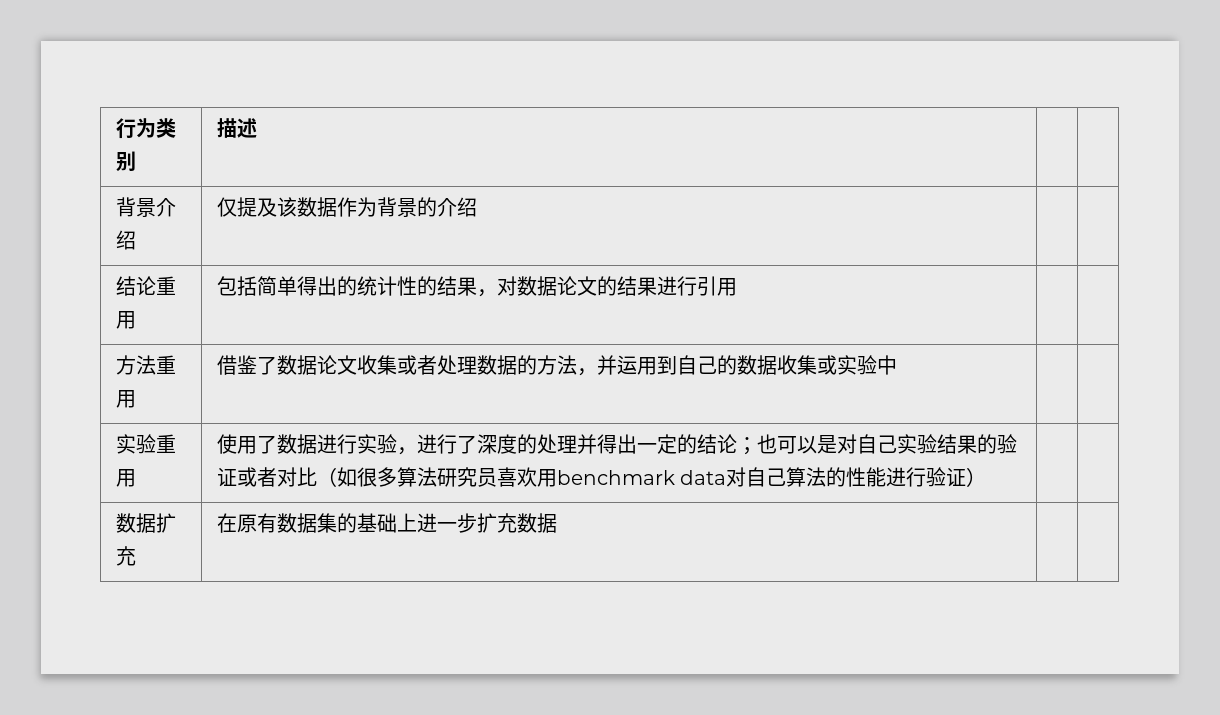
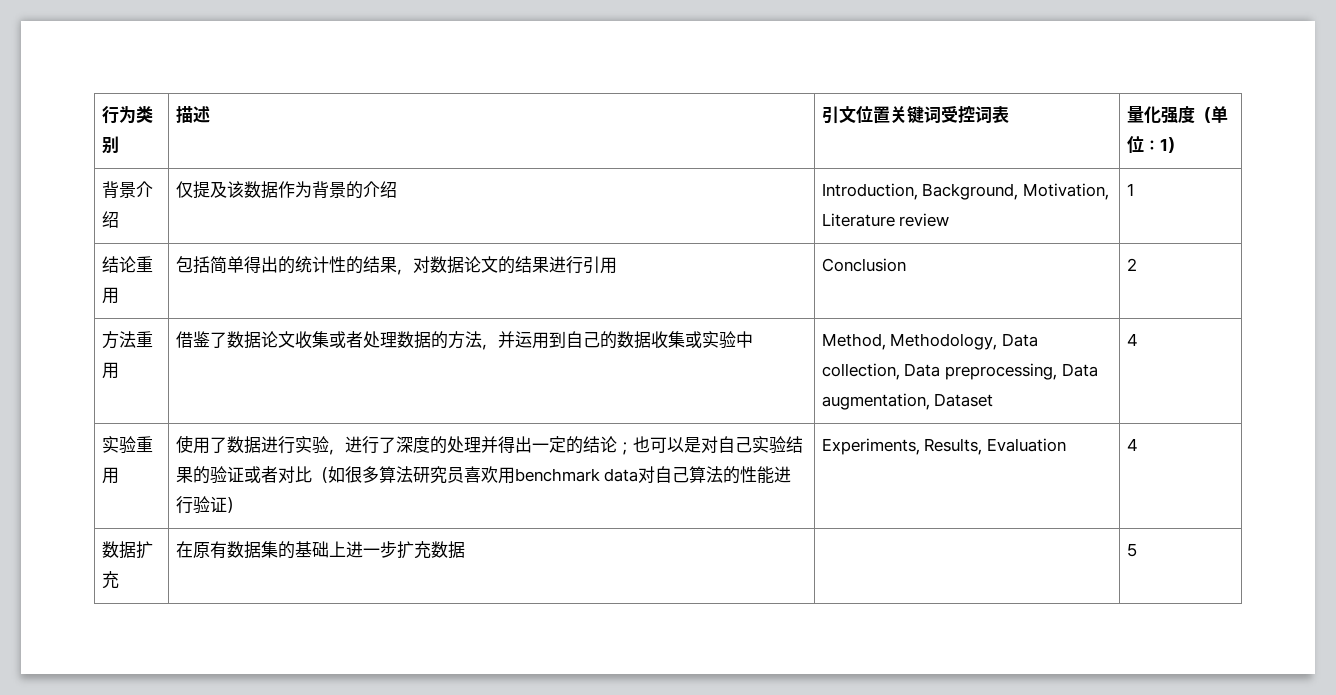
(257, 128) | -> [821,105,1009,124] [1126,106,1228,124] [1126,136,1184,153] 引文位置关键词受控词表 | 量化强度（单位：1）
(477, 207) | -> [821,183,1110,200] [821,213,950,227] [1126,183,1134,196] Introduction, Background, Motivation, Literature review | 1
(737, 287) | -> [821,258,906,272] [1126,258,1137,271] Conclusion | 2
(897, 365) | -> [821,333,1039,350] [821,363,1098,380] [821,393,994,410] [1126,333,1138,346] Method, Methodology, Data collection, Data preprocessing, Data augmentation, Dataset | 4
(986, 477) | -> [821,438,1067,455] [1126,438,1138,451] Experiments, Results, Evaluation | 4
(557, 523) none -> [1126,543,1137,557] 5

